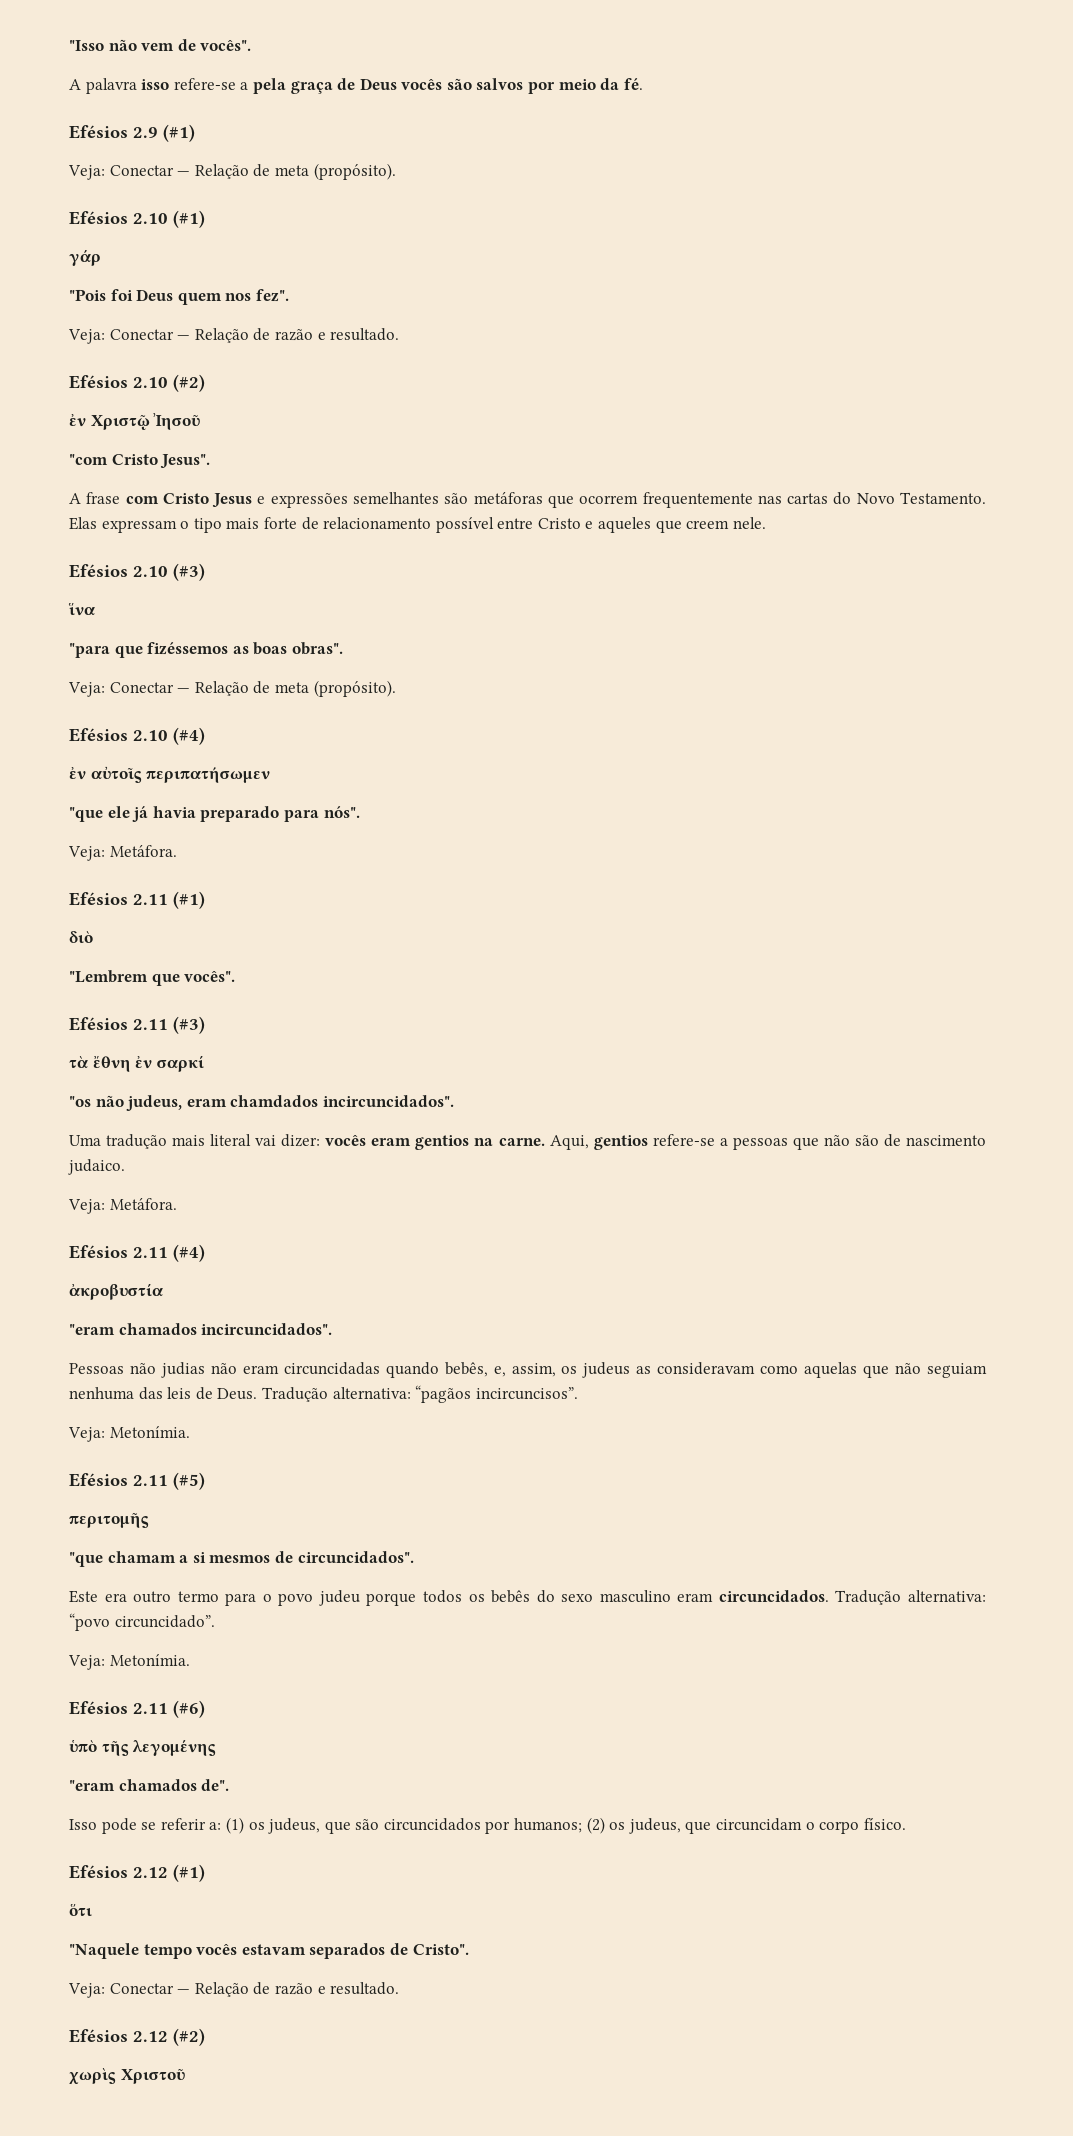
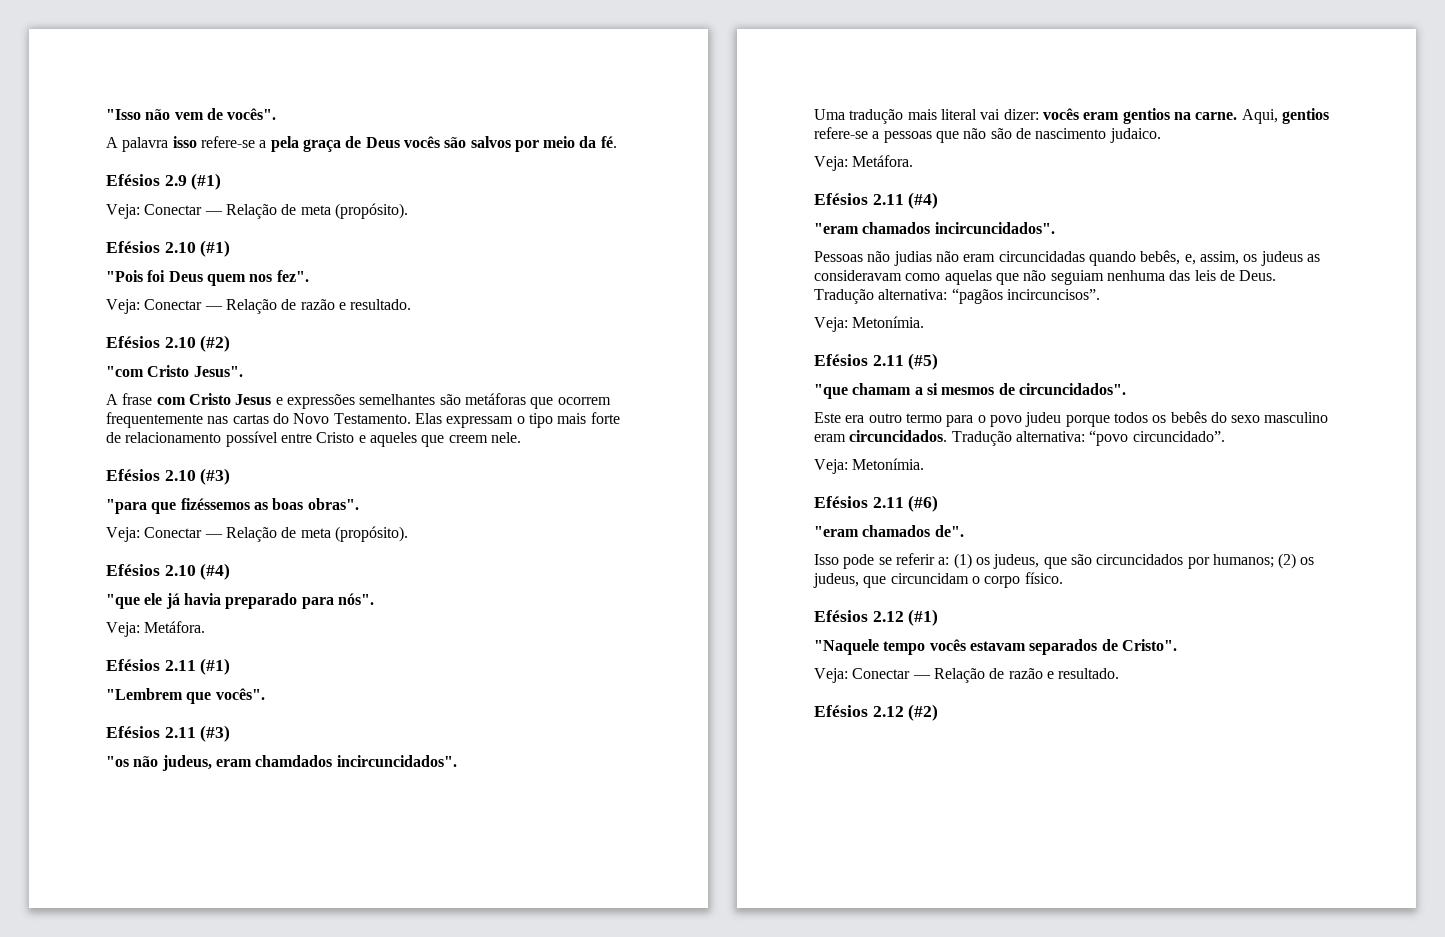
[69,249,101,266] // γάρ -> (231, 248) none
[69,413,201,430] // ἐν Χριστῷ Ἰησοῦ -> (231, 343) none
[68,602,95,616] // ἵνα -> (231, 476) none
[69,766,271,783] // ἐν αὐτοῖς περιπατήσωμεν -> (231, 571) none
[69,931,93,943] // διὸ -> (231, 666) none
[69,1055,204,1072] // τὰ ἔθνη ἐν σαρκί -> (231, 733) none
[69,1283,163,1300] // ἀκροβυστία -> (939, 200) none
[69,1513,149,1528] // περιτομῆς -> (939, 361) none
[69,1740,217,1756] // ὑπὸ τῆς λεγομένης -> (939, 503) none
[69,1904,92,1916] // ὅτι -> (939, 617) none
[69,2068,185,2085] // χωρὶς Χριστοῦ -> (939, 712) none

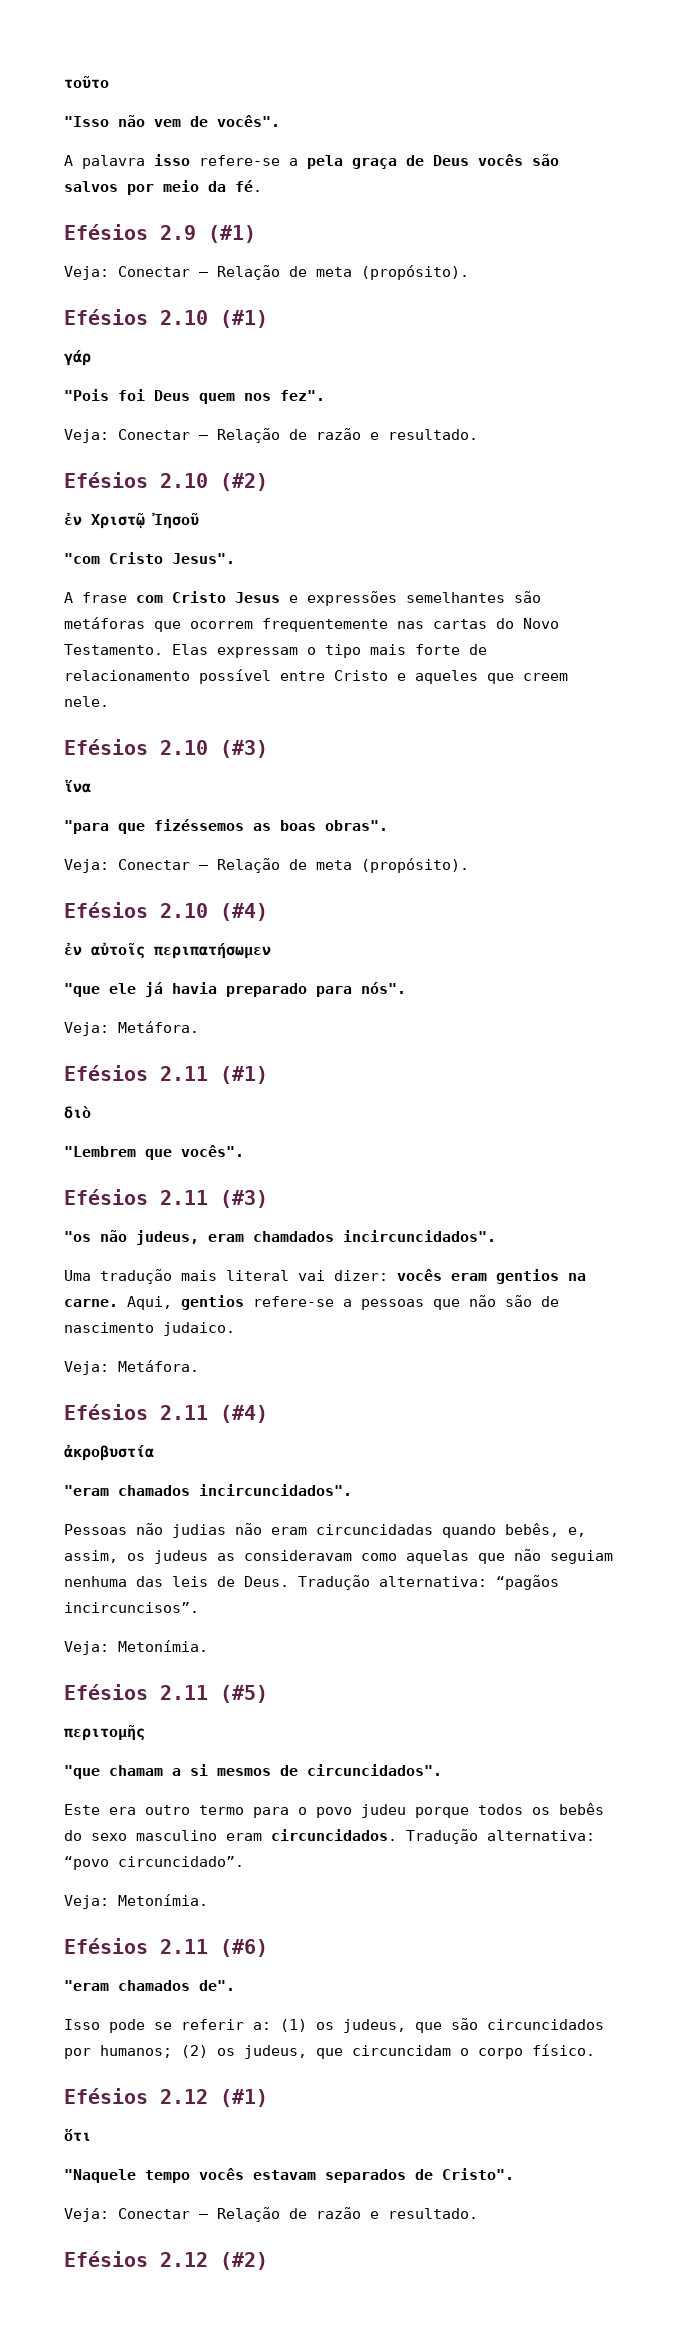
(106, 114) none -> [64,76,109,88] τοῦτο //
(231, 248) none -> [64,350,91,366] // γάρ
(231, 343) none -> [64,512,199,529] // ἐν Χριστῷ Ἰησοῦ
(231, 476) none -> [64,779,91,793] // ἵνα
(231, 571) none -> [64,942,271,959] // ἐν αὐτοῖς περιπατήσωμεν
(231, 666) none -> [64,1106,91,1119] // διὸ
(939, 200) none -> [64,1444,154,1461] // ἀκροβυστία
(939, 361) none -> [64,1725,145,1741] // περιτομῆς
(939, 617) none -> [64,2128,91,2141] // ὅτι

